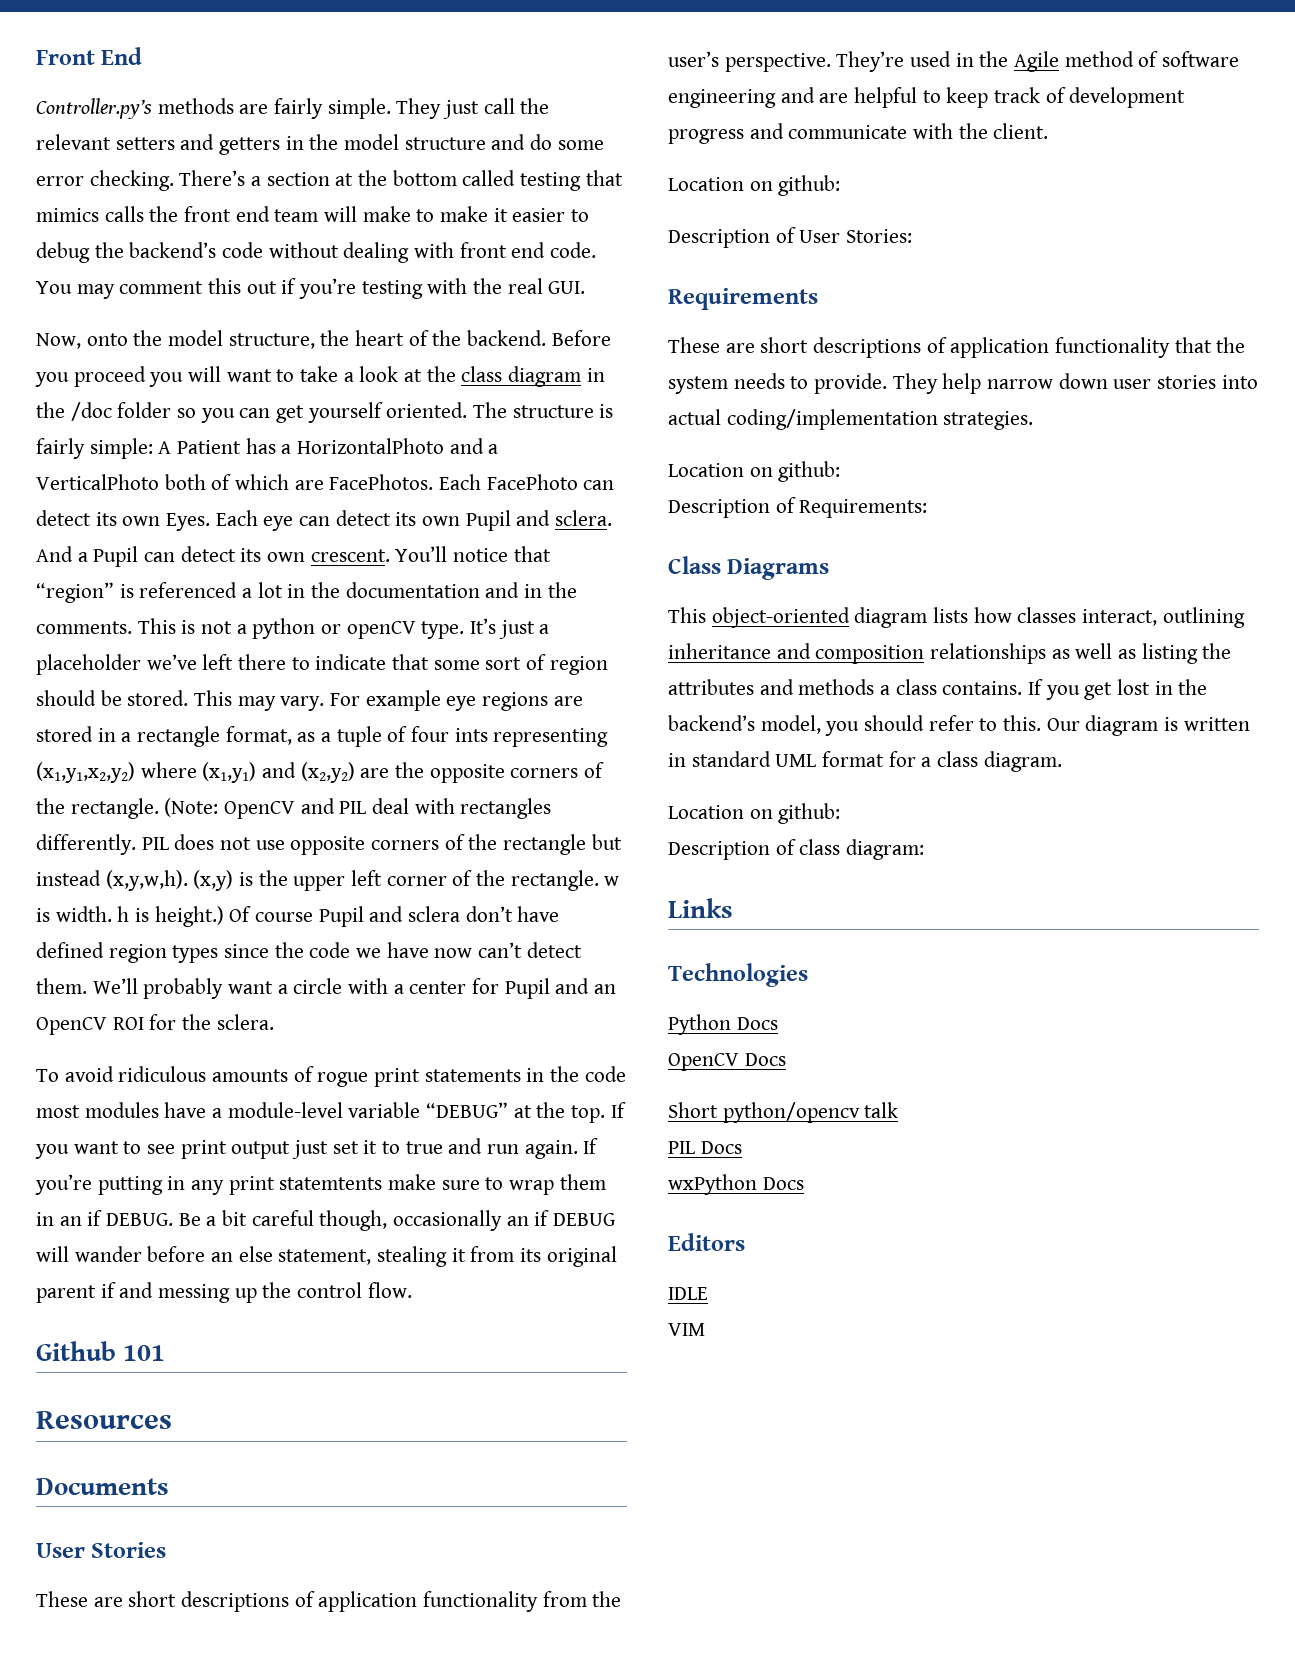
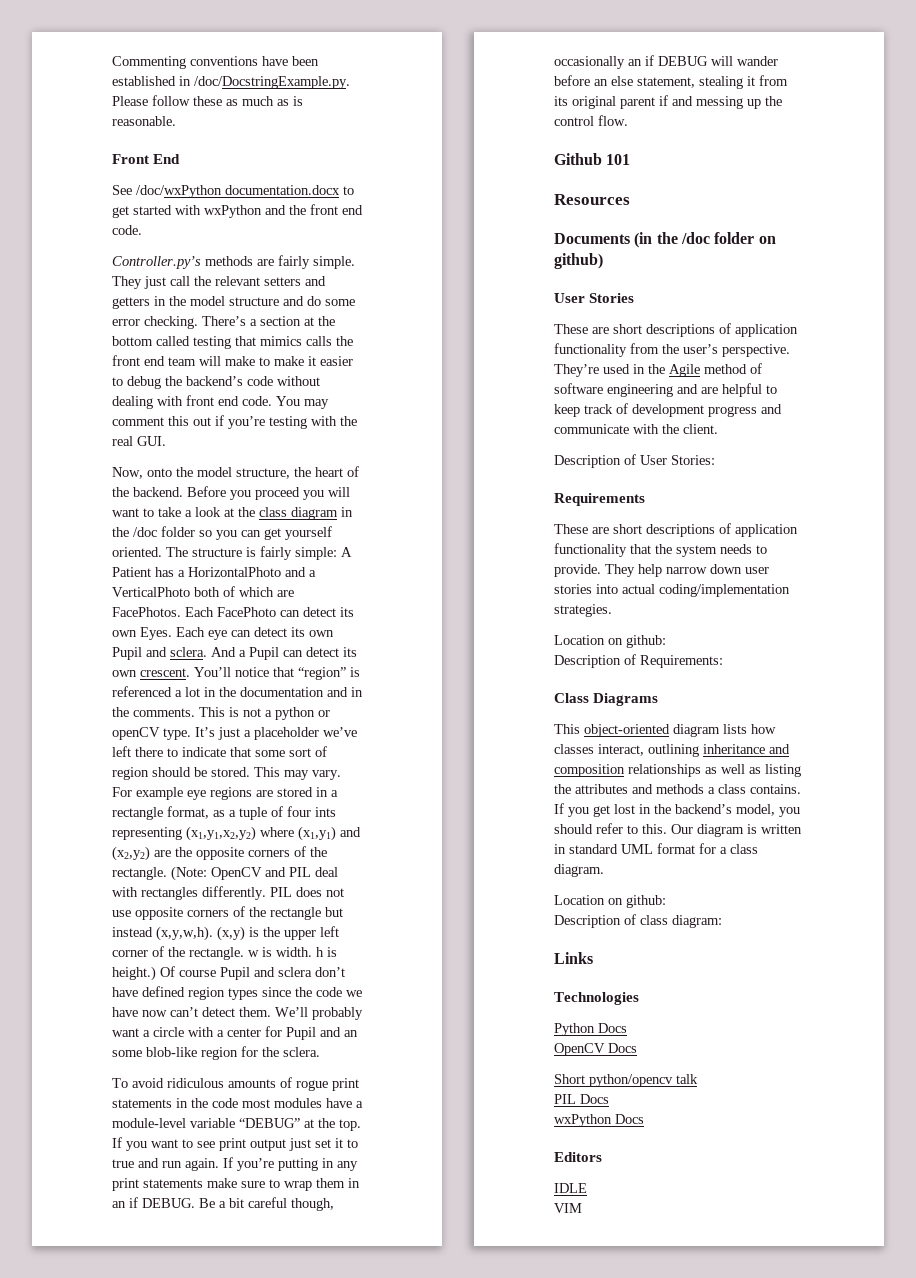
[36,47,143,65] Front End -> [112,56,319,69] [112,76,350,89] [112,95,303,106] [112,116,176,126] [112,154,181,164] [112,185,354,198] [112,204,363,218] [112,225,142,235] Commenting conventions have been established in /doc/DocstringExample.py. Please follow these as much as is reasonable. // Front End // See /doc/wxPython documentation.docx to get started with wxPython and the front end code.
[36,1017,144,1035] OpenCV ROI -> [112,1047,238,1060] some blob-like region
[279,1177,383,1190] statemtents -> [143,1179,203,1188] statements
(169, 1486) none -> [634,232,776,248] [554,253,603,269] (in the /doc folder on github)
[668,175,841,196] // Location on github: -> (718, 429) none

